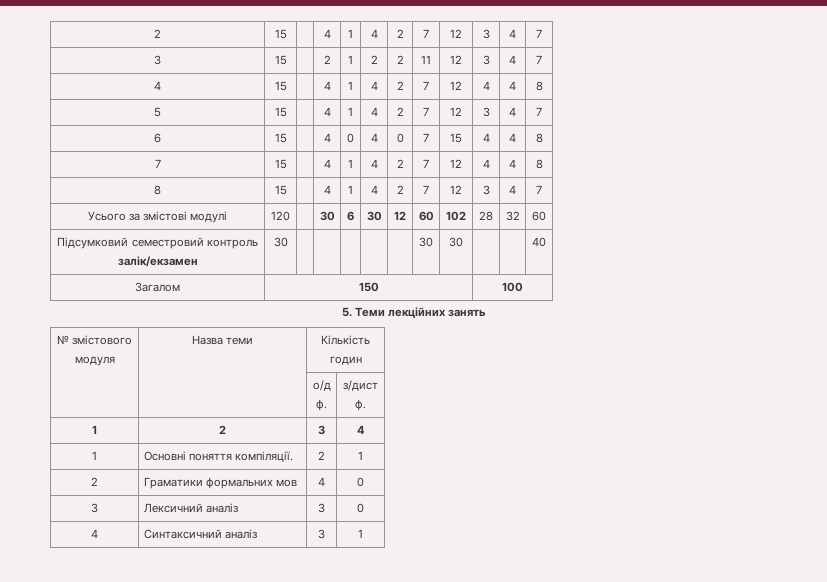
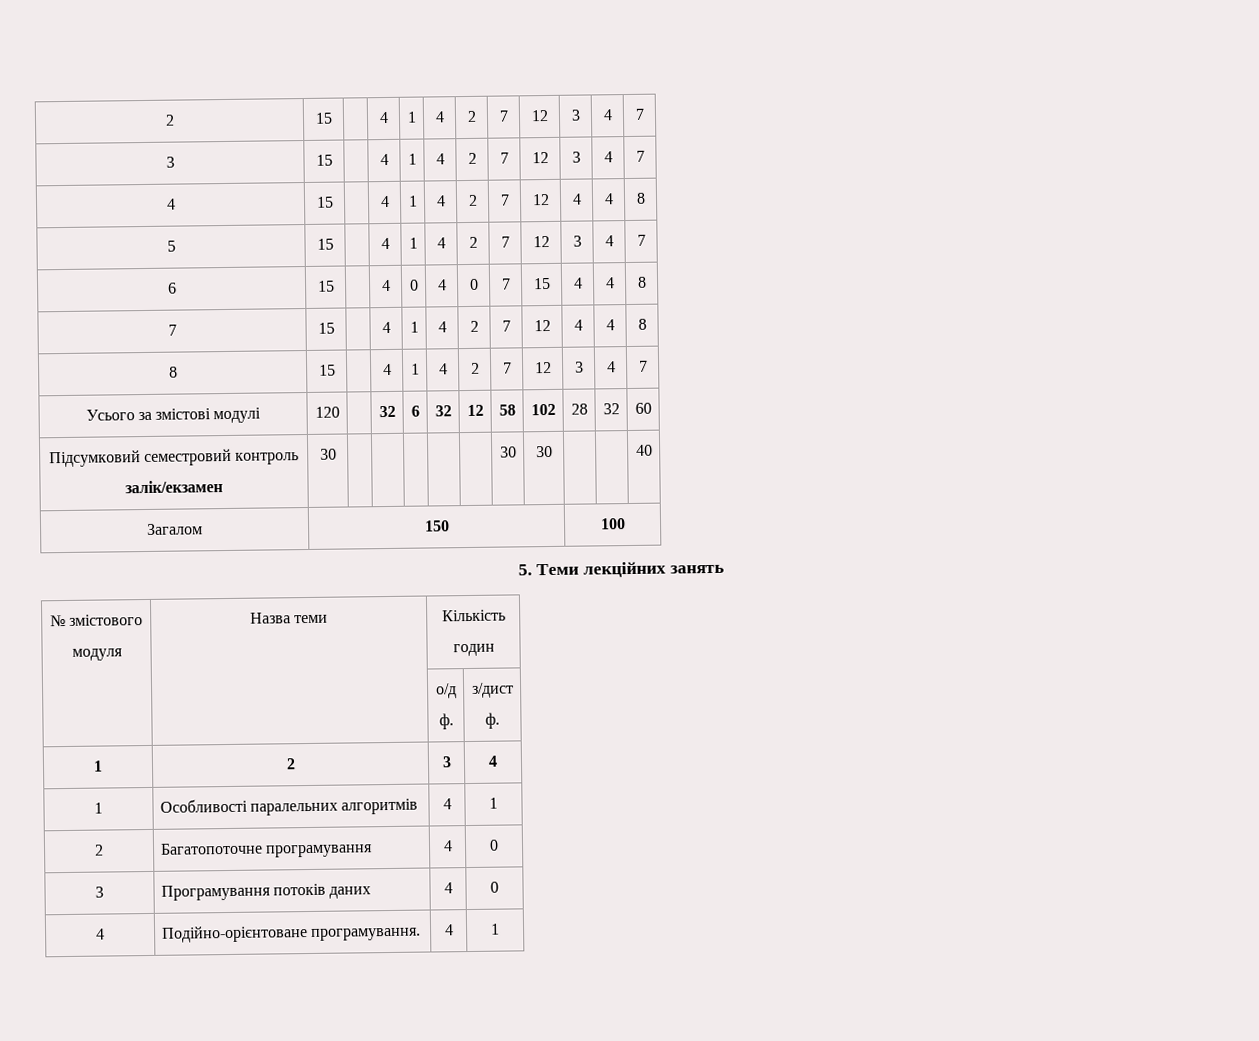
[323,55,331,64] [348,55,353,64] [370,55,378,64] [396,55,404,64] [421,55,431,64] 2 | 1 | 2 | 2 | 11 -> [379,153,389,166] [407,153,417,165] [435,153,445,165] [467,152,477,164] [499,152,509,164] 4 | 1 | 4 | 2 | 7
[319,211,335,221] [347,211,354,221] [366,211,382,221] [394,211,406,220] [418,211,434,221] 30 | 6 | 30 | 12 | 60 -> [378,405,396,418] [410,405,420,417] [434,405,452,417] [466,404,484,417] [498,404,516,416] 32 | 6 | 32 | 12 | 58
[143,451,293,462] [318,451,325,460] Основні поняття компіляції. | 2 -> [159,798,419,816] [442,798,452,810] Особливості паралельних алгоритмів | 4
[143,477,297,489] Граматики формальних мов -> [159,842,373,858] Багатопоточне програмування
[143,503,238,513] [318,503,325,513] Лексичний аналіз | 3 -> [160,883,372,901] [443,882,453,894] Програмування потоків даних | 4
[143,529,257,539] [318,529,325,539] Синтаксичний аналіз | 3 -> [160,925,421,943] [443,924,454,936] Подійно-орієнтоване програмування. | 4

